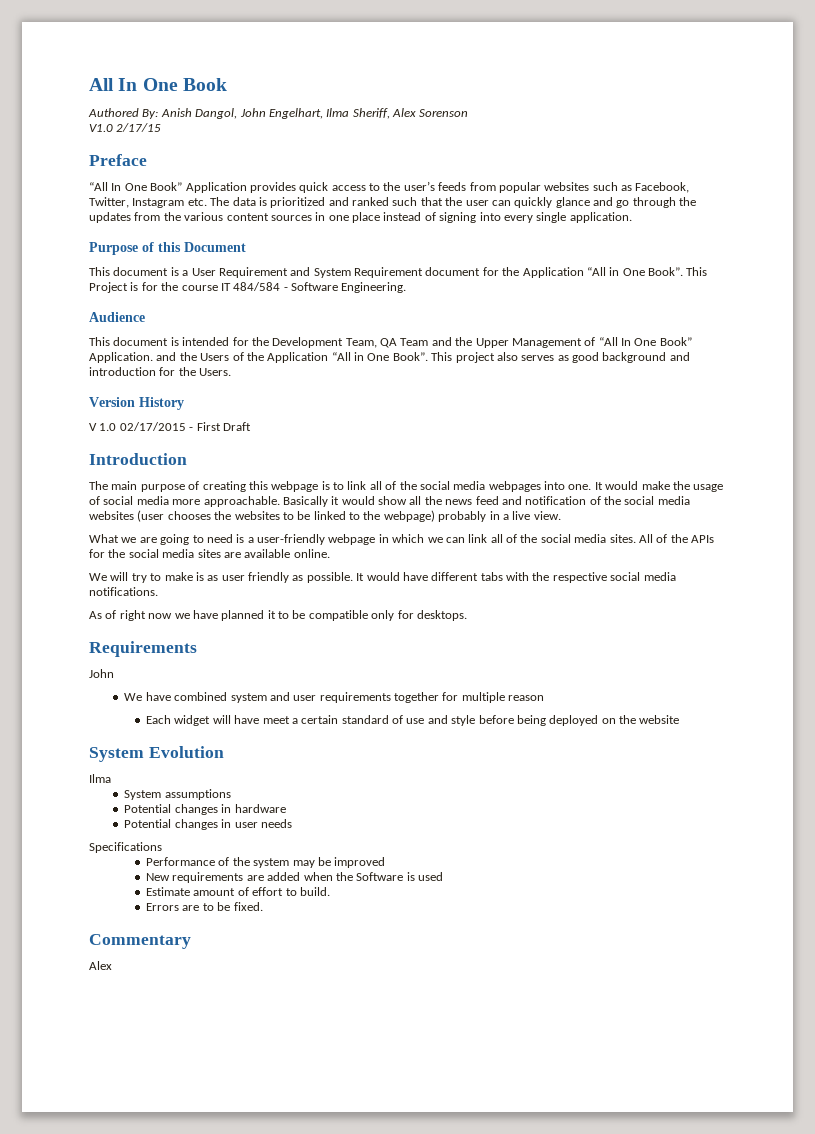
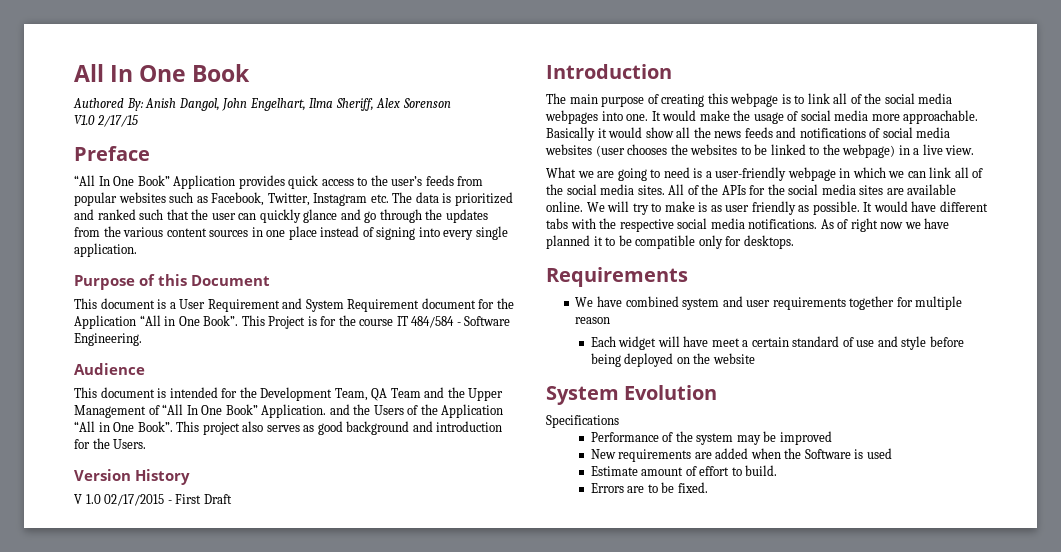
[475,496,621,505] feed and notification of the -> [744,127,881,138] feeds and notifications of
[438,511,487,522] probably -> (896, 151) none
(330, 553) // -> (583, 206) none
(158, 591) // -> (818, 224) none
[89,669,114,678] // John -> (688, 277) none
[89,774,111,783] [124,789,231,800] [124,804,286,815] [124,819,292,830] // Ilma // System assumptions // Potential changes in hardware // Potential changes in user needs -> (718, 392) none
[89,934,191,949] [89,961,112,970] // Commentary // Alex -> (708, 487) none

